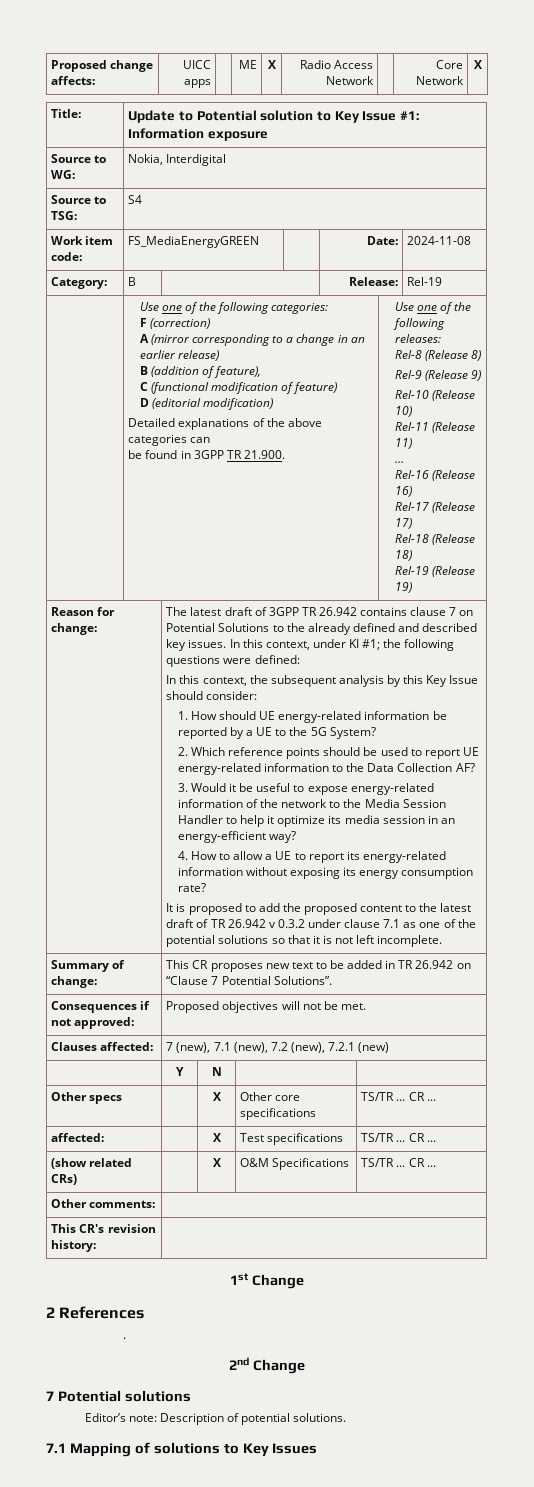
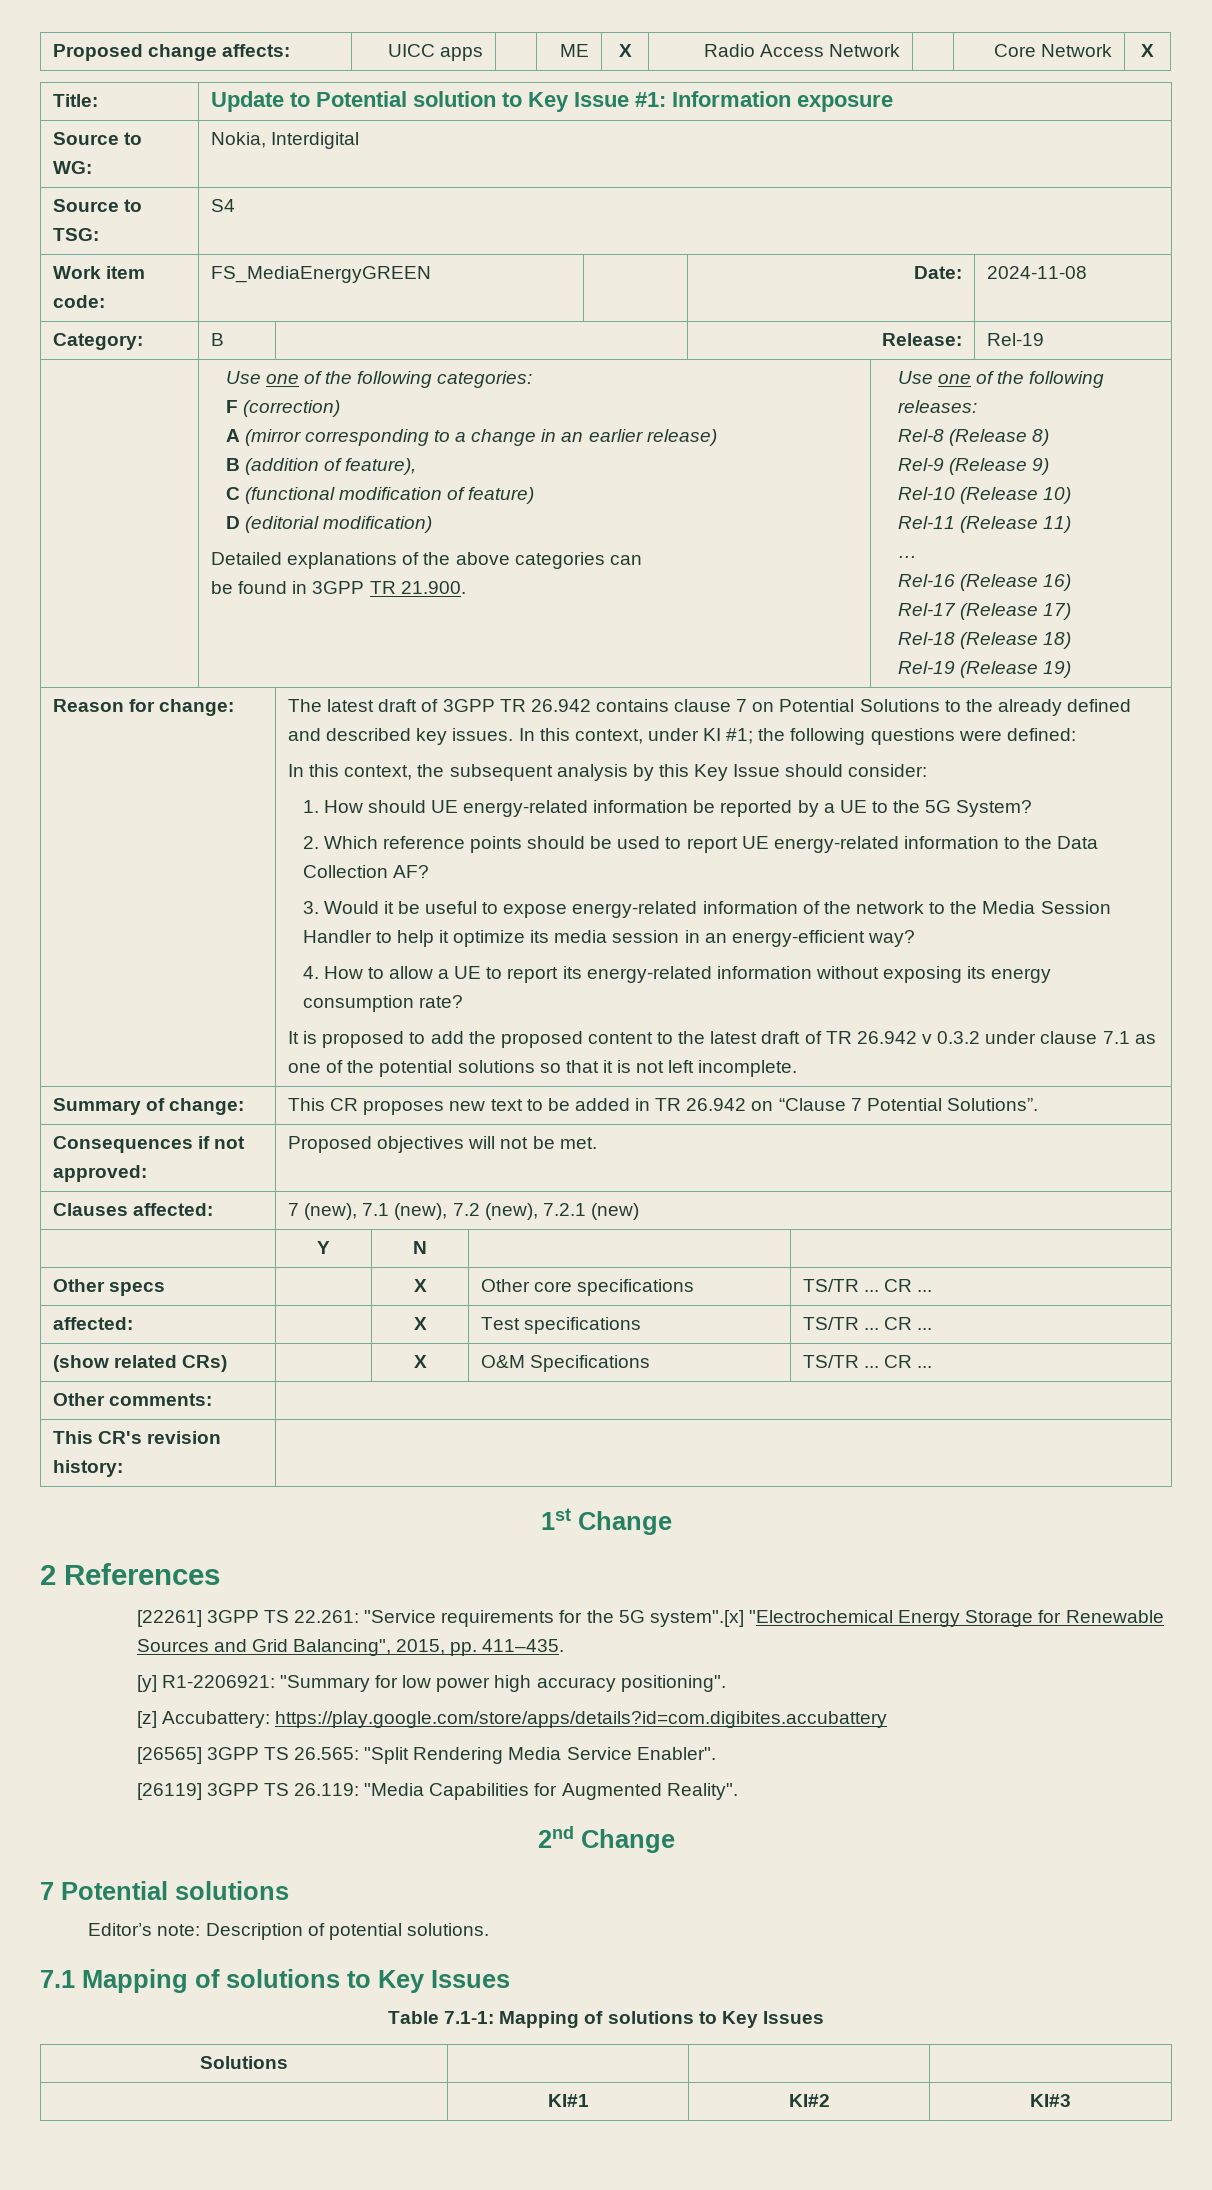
[123,1337,127,1339] . -> [136,1610,1164,1627] [136,1639,565,1656] [136,1675,726,1692] [136,1711,887,1728] [136,1747,716,1764] [136,1783,738,1800] [22261] 3GPP TS 22.261: "Service requirements for the 5G system".[x] "Electrochemical Energy Storage for Renewable Sources and Grid Balancing", 2015, pp. 411–435. // [y] R1-2206921: "Summary for low power high accuracy positioning". // [z] Accubattery: https://play.google.com/store/apps/details?id=com.digibites.accubattery // [26565] 3GPP TS 26.565: "Split Rendering Media Service Enabler". // [26119] 3GPP TS 26.119: "Media Capabilities for Augmented Reality".
(318, 1448) none -> [388,2011,824,2028] [200,2056,288,2069] [547,2094,589,2107] [788,2094,830,2107] [1030,2094,1071,2107] // Table 7.1-1: Mapping of solutions to Key Issues // Solutions | | | // | KI#1 | KI#2 | KI#3

